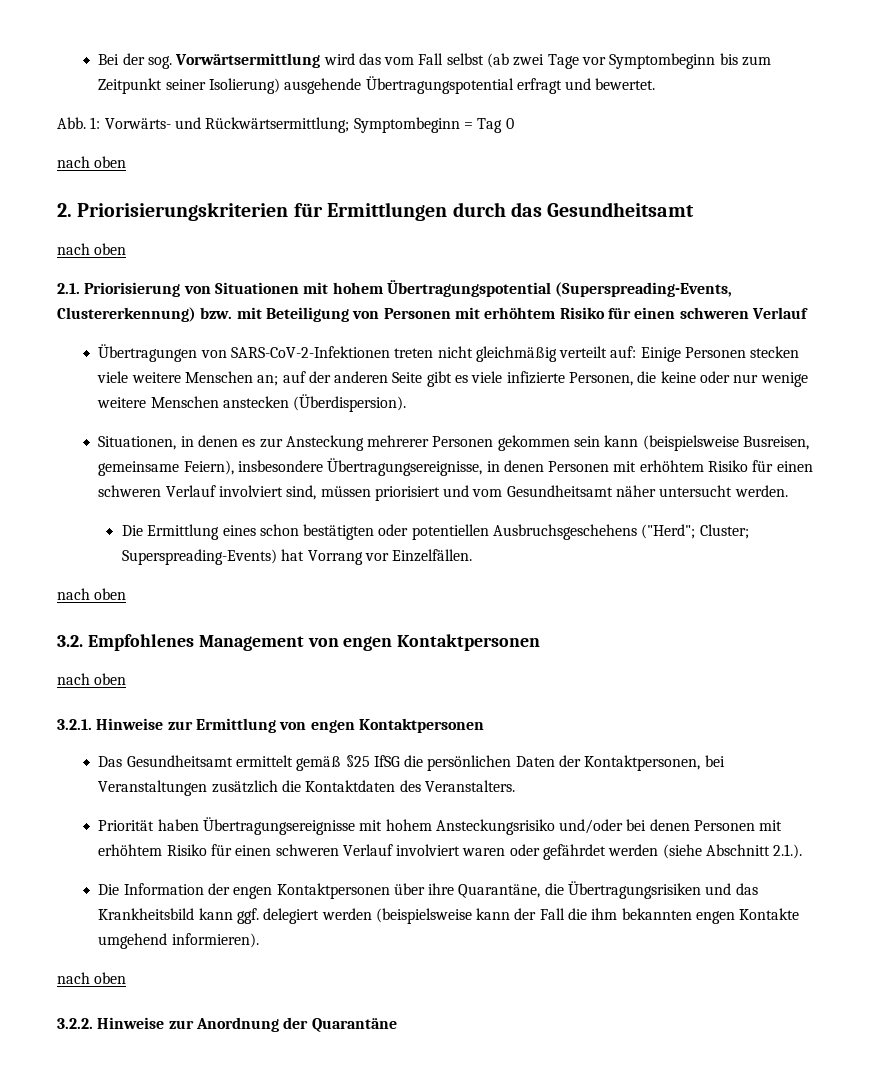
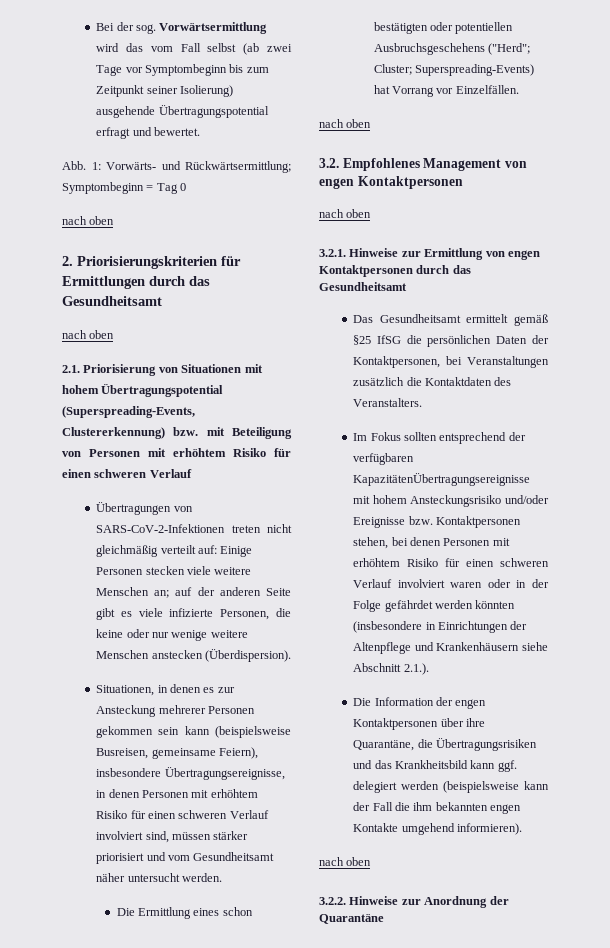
(371, 491) none -> [213,831,249,840] stärker
(484, 725) none -> [416,265,471,274] [319,282,407,291] durch das Gesundheitsamt
[98,817,624,835] Priorität haben Übertragungsereignisse mit hohem Ansteckungsrisiko und/oder -> [353,432,526,444] [353,453,415,465] [353,473,531,486] [353,495,549,507] [353,516,521,528] [353,537,389,549] Im Fokus sollten entsprechend der verfügbaren KapazitätenÜbertragungsereignisse mit hohem Ansteckungsrisiko und/oder Ereignisse bzw. Kontaktpersonen stehen,
[543,844,702,860] gefährdet werden (siehe -> [516,579,549,588] [353,600,516,612] [353,621,528,633] [353,642,548,654] in der Folge gefährdet werden könnten (insbesondere in Einrichtungen der Altenpflege und Krankenhäusern siehe

